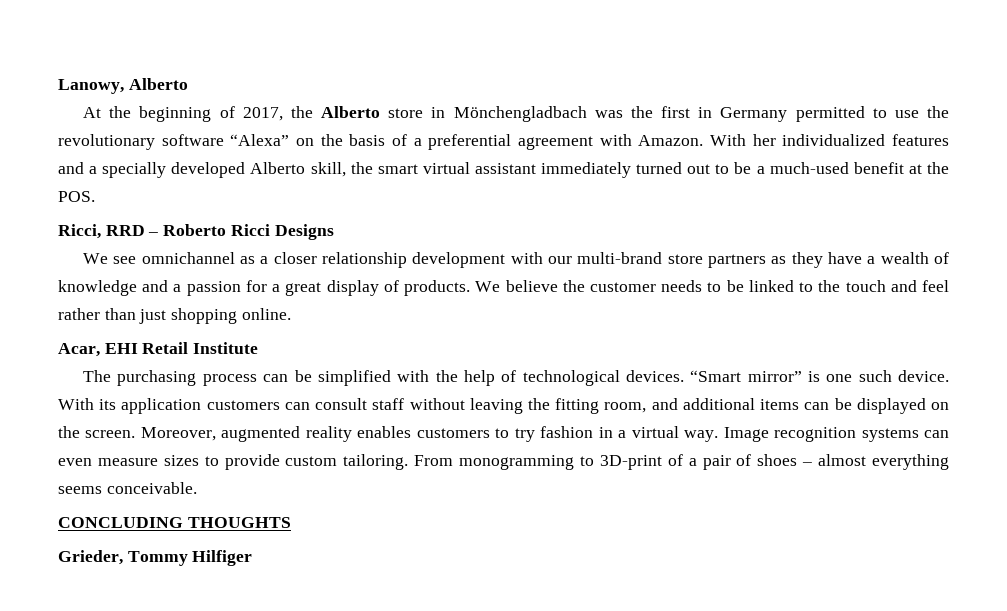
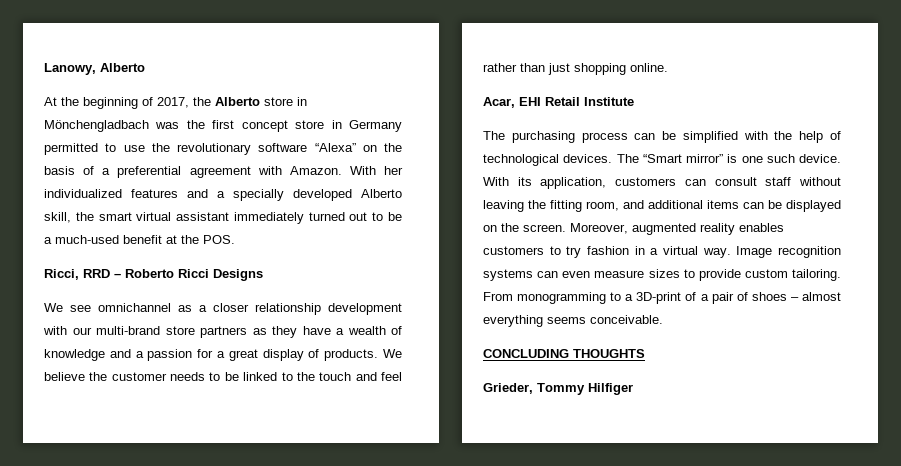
(691, 112) none -> [241,120,325,132] concept store
(684, 376) none -> [616,154,639,163] The
[121,398,202,414] application -> [540,177,607,189] application,
(595, 461) none -> [625,294,634,301] a

